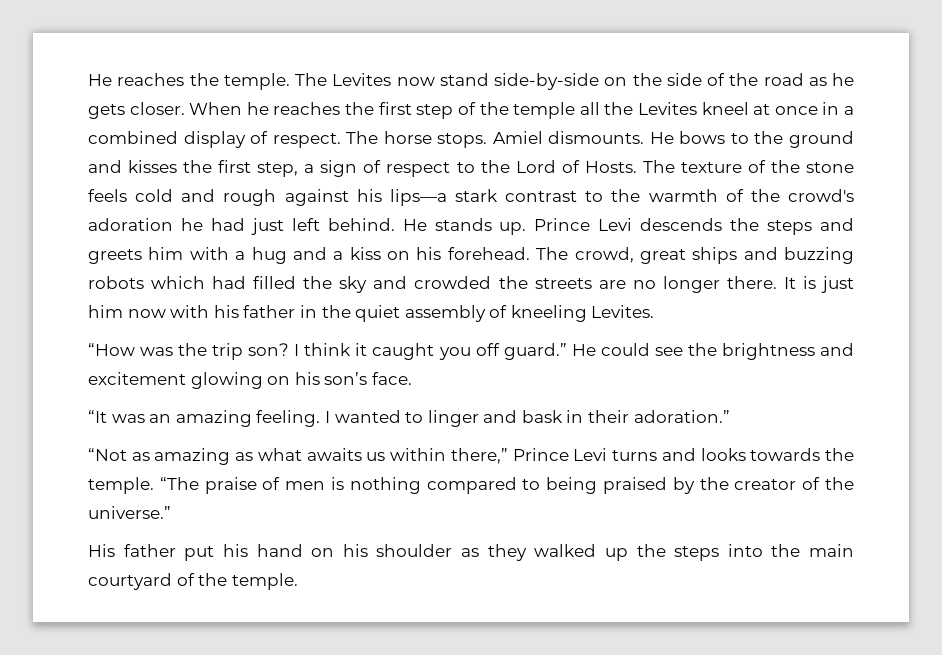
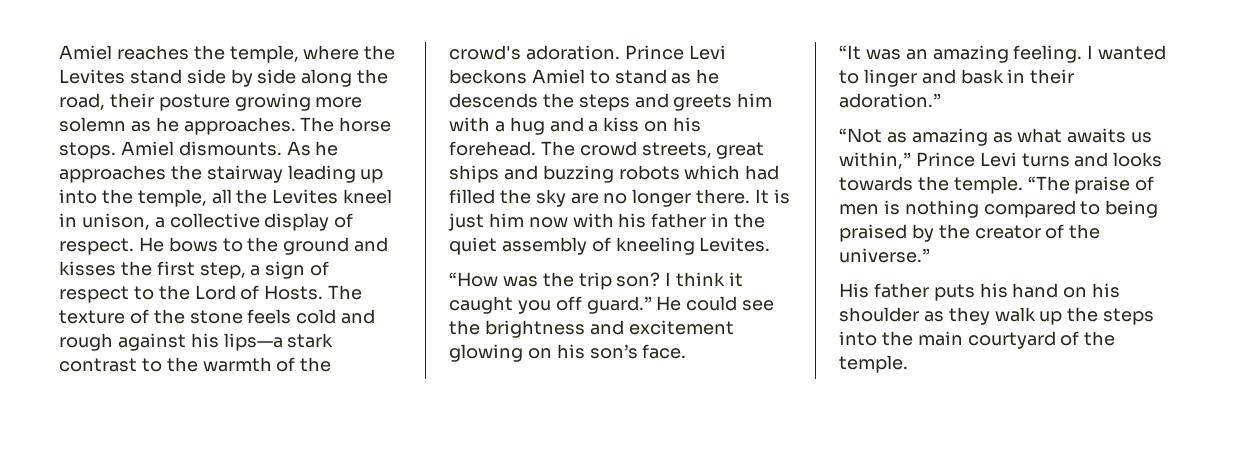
[88,73,854,90] [88,102,854,119] [88,131,341,148] He reaches the temple. The Levites now stand side-by-side on the side of the road as he gets closer. When he reaches the first step of the temple all the Levites kneel at once in a combined display of respect. -> [59,45,396,63] [59,69,389,87] [59,93,363,111] [59,117,296,135] Amiel reaches the temple, where the Levites stand side by side along the road, their posture growing more solemn as he approaches.
(645, 137) none -> [286,141,339,156] [59,165,384,183] [59,189,393,207] [59,213,354,231] [59,238,134,255] As he approaches the stairway leading up into the temple, all the Levites kneel in unison, a collective display of respect.
[88,218,633,235] adoration he had just left behind. He stands up. Prince Levi -> [525,45,726,60] [449,69,720,84] adoration. Prince Levi beckons Amiel to stand as he
[574,247,634,263] crowd, -> [579,141,712,158] crowd streets,
[373,276,592,289] and crowded the streets -> (566, 198) none
[390,448,508,464] within there,” -> [839,152,911,169] within,”
[184,546,215,561] put -> [933,284,975,301] puts
[534,544,597,557] walked -> [994,307,1036,322] walk

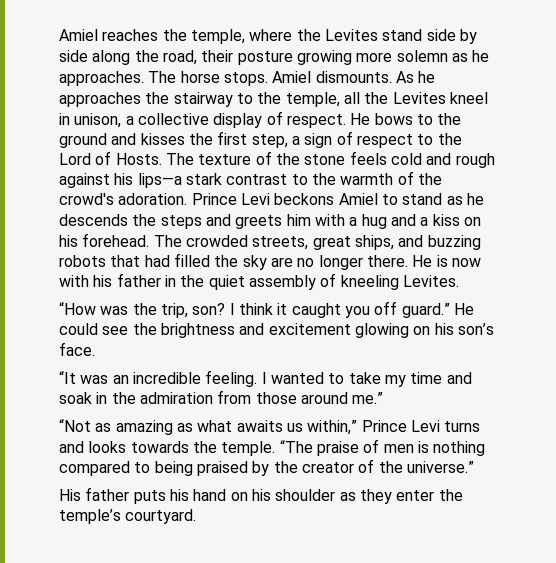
[287,165,384,183] [59,189,97,204] leading up into -> [236,93,253,104] to
[579,141,637,156] crowd -> [185,235,248,247] crowded
[449,165,499,183] ships -> [354,235,394,250] ships,
[684,165,741,180] which -> [110,255,141,267] that
[755,189,790,204] [448,213,524,231] It is just him -> [412,255,448,267] He is
[578,272,612,290] trip -> [160,303,188,318] trip,
[932,45,1009,63] amazing -> [132,372,201,384] incredible
[863,69,1075,87] [839,93,941,108] linger and bask in their adoration.” -> [348,372,472,387] [59,390,384,404] take my time and soak in the admiration from those around me.”
[994,307,1155,325] [839,331,1116,349] [839,355,908,373] walk up the steps into the main courtyard of the temple. -> [396,489,463,501] [59,509,197,524] enter the temple’s courtyard.

